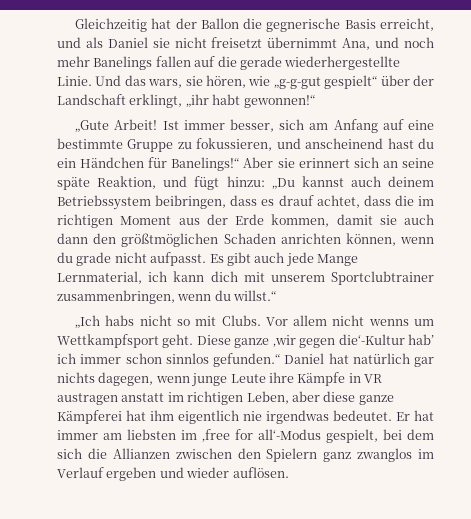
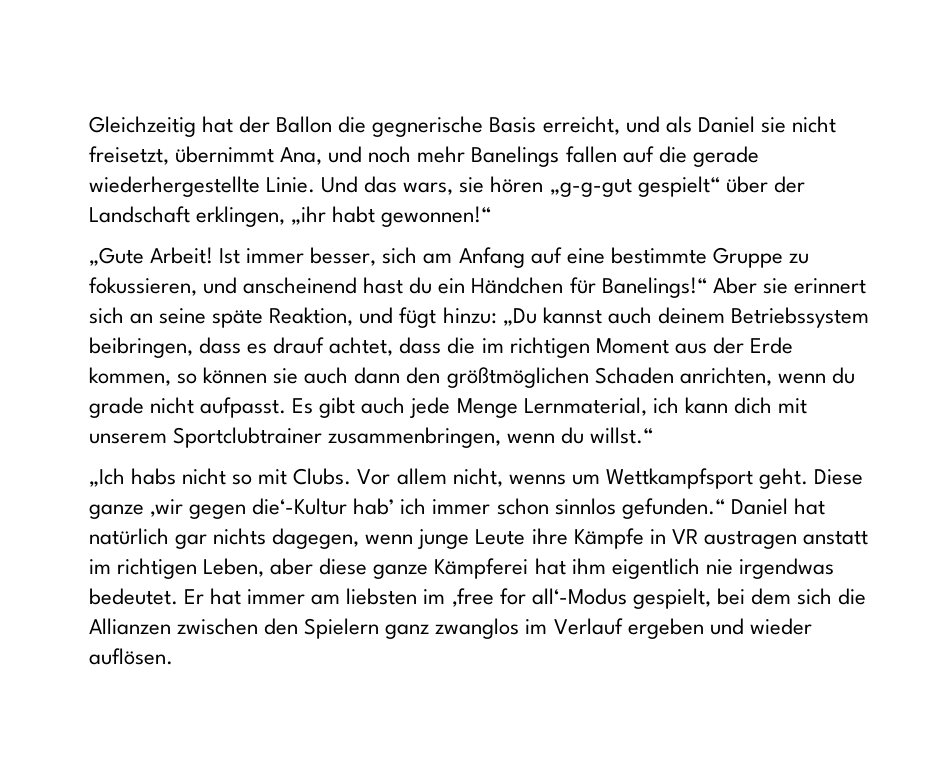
[211,37,263,48] freisetzt -> [89,146,169,165] freisetzt,
[206,75,271,88] hören, wie -> [490,176,544,193] hören
[129,94,183,108] erklingt, -> [196,206,286,227] erklingen,
[336,214,373,225] damit -> [177,367,268,384] so können
[280,233,396,246] anrichten können, -> [679,367,772,386] anrichten,
[317,254,358,266] Mange -> [456,398,518,418] Menge
[332,315,365,326] nicht -> [452,468,503,487] nicht,

